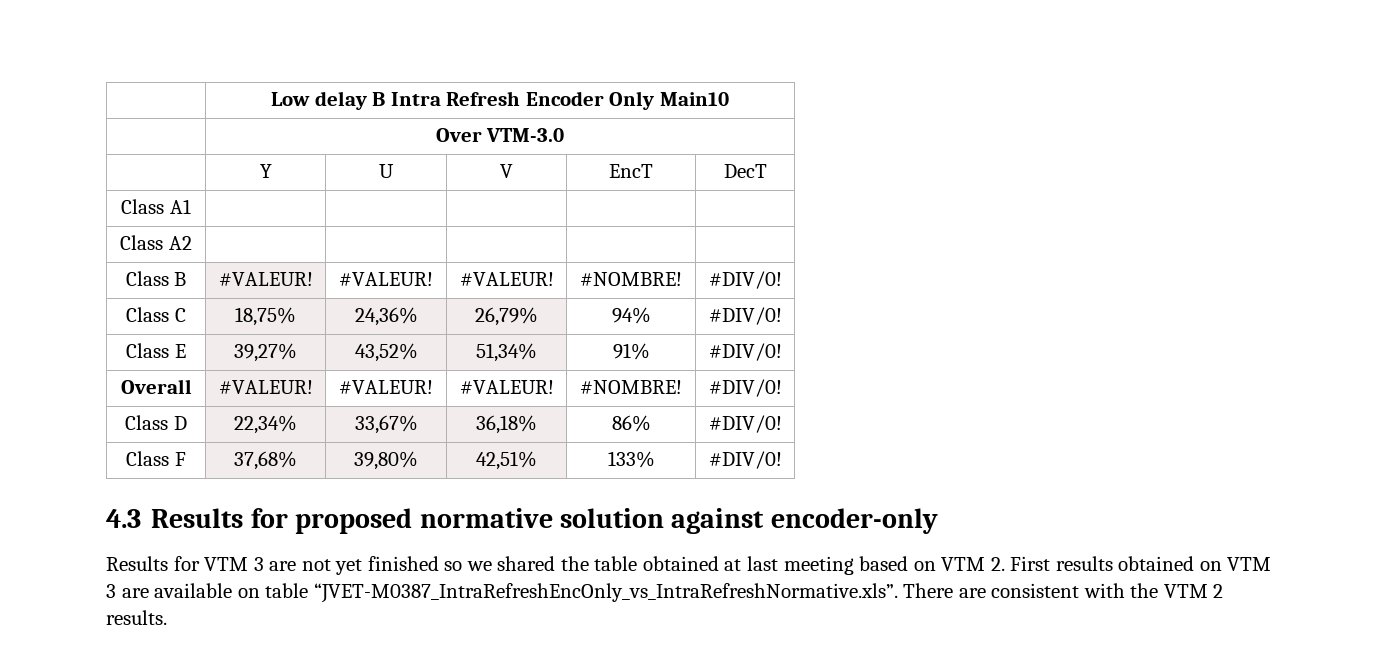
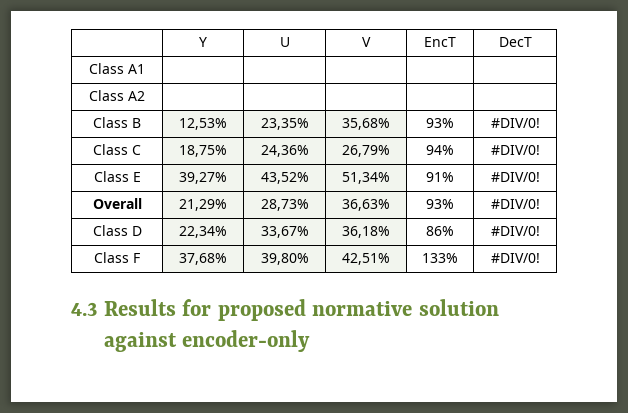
[271,91,729,110] [435,128,565,142] | Low delay B Intra Refresh Encoder Only Main10 // | Over VTM-3.0 // -> (199, 42) none
[218,272,313,286] [339,272,433,286] [459,272,554,286] [580,272,682,286] #VALEUR! | #VALEUR! | #VALEUR! | #NOMBRE! -> [179,118,227,130] [260,118,309,130] [342,118,390,130] [426,118,454,128] 12,53% | 23,35% | 35,68% | 93%
[218,380,313,394] [339,380,433,394] [459,380,554,394] [580,380,682,394] #VALEUR! | #VALEUR! | #VALEUR! | #NOMBRE! -> [179,199,227,211] [260,199,309,211] [342,199,390,211] [426,199,454,209] 21,29% | 28,73% | 36,63% | 93%
[106,556,1272,575] [106,583,1224,603] [106,610,167,625] // Results for VTM 3 are not yet finished so we shared the table obtained at last meeting based on VTM 2. First results obtained on VTM 3 are available on table “JVET-M0387_IntraRefreshEncOnly_vs_IntraRefreshNormative.xls”. There are consistent with the VTM 2 results. -> (311, 341) none

